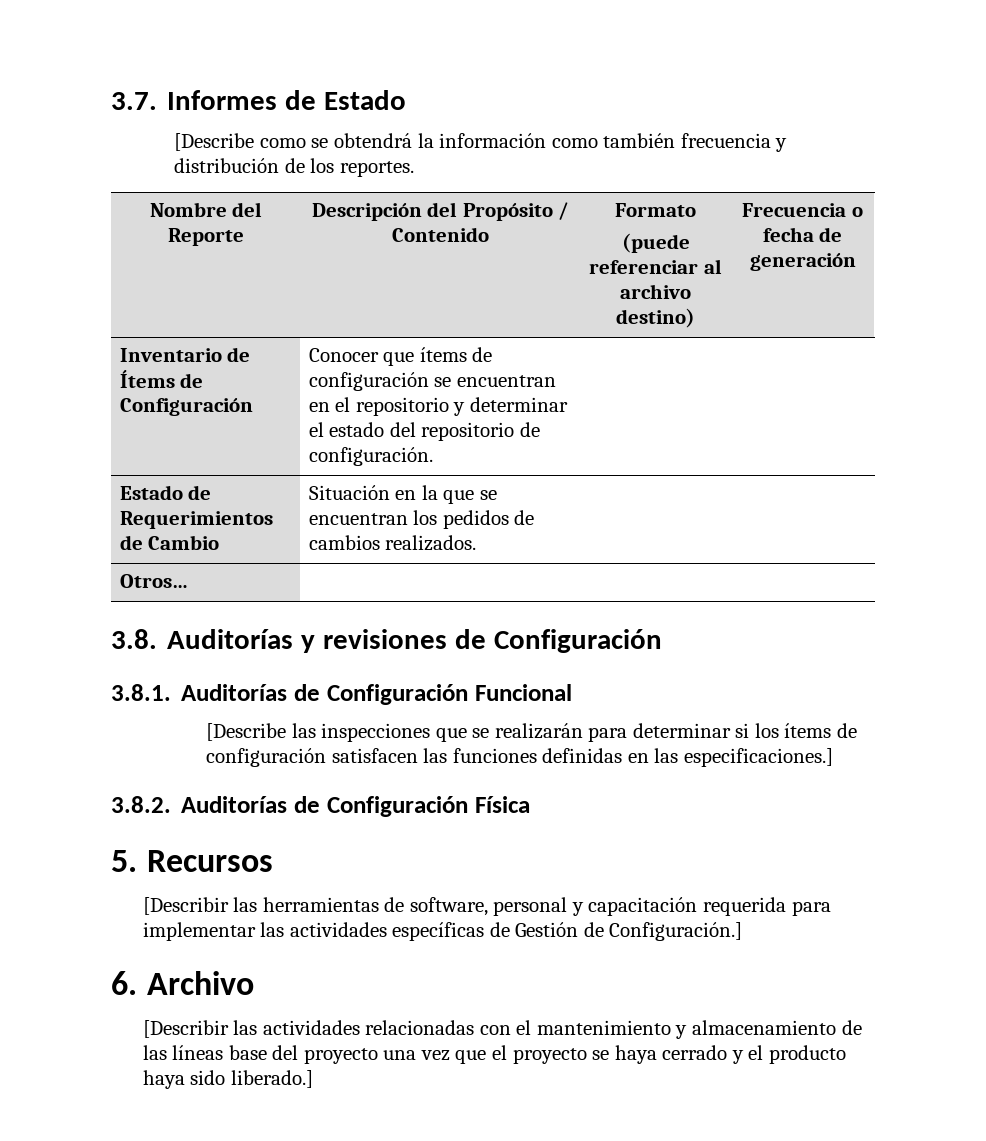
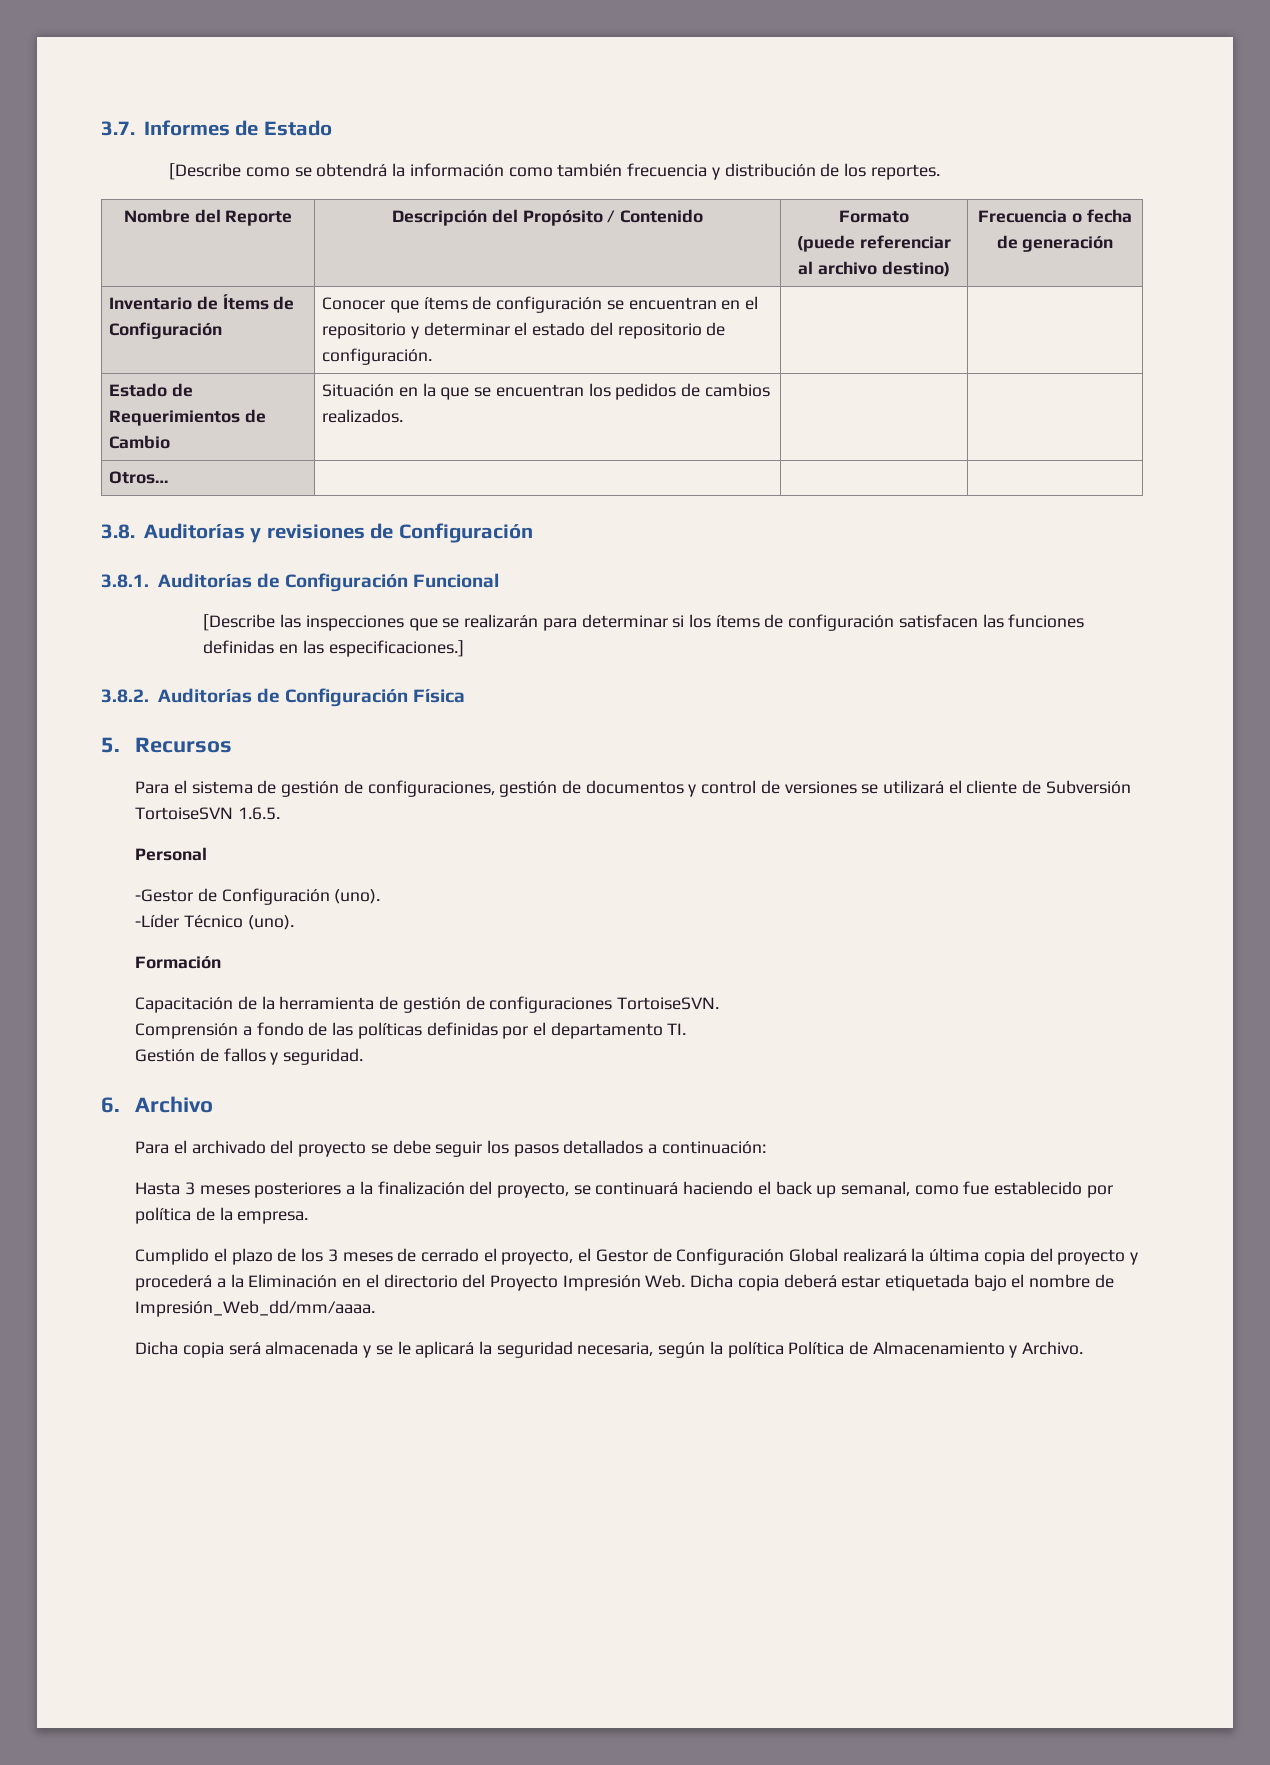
[142,897,831,916] [142,922,743,941] [111,971,255,995] [142,1020,862,1039] [142,1045,846,1064] [142,1070,313,1089] [Describir las herramientas de software, personal y capacitación requerida para implementar las actividades específicas de Gestión de Configuración.] // 6. Archivo // [Describir las actividades relacionadas con el mantenimiento y almacenamiento de las líneas base del proyecto una vez que el proyecto se haya cerrado y el producto haya sido liberado.] -> [135,780,1131,797] [135,807,280,820] [135,847,208,861] [135,888,381,905] [135,914,294,930] [135,956,222,969] [135,996,719,1013] [135,1022,687,1039] [135,1048,364,1065] [101,1096,214,1113] [135,1140,766,1157] [135,1181,1113,1198] [135,1207,309,1224] [135,1248,1139,1265] [135,1274,1114,1291] [135,1300,376,1317] [135,1341,1084,1358] Para el sistema de gestión de configuraciones, gestión de documentos y control de versiones se utilizará el cliente de Subversión TortoiseSVN 1.6.5. // Personal // -Gestor de Configuración (uno). // -Líder Técnico (uno). // Formación // Capacitación de la herramienta de gestión de configuraciones TortoiseSVN. // Comprensión a fondo de las políticas definidas por el departamento TI. // Gestión de fallos y seguridad. // 6. Archivo // Para el archivado del proyecto se debe seguir los pasos detallados a continuación: // Hasta 3 meses posteriores a la finalización del proyecto, se continuará haciendo el back up semanal, como fue establecido por política de la empresa. // Cumplido el plazo de los 3 meses de cerrado el proyecto, el Gestor de Configuración Global realizará la última copia del proyecto y procederá a la Eliminación en el directorio del Proyecto Impresión Web. Dicha copia deberá estar etiquetada bajo el nombre de Impresión_Web_dd/mm/aaaa. // Dicha copia será almacenada y se le aplicará la seguridad necesaria, según la política Política de Almacenamiento y Archivo.

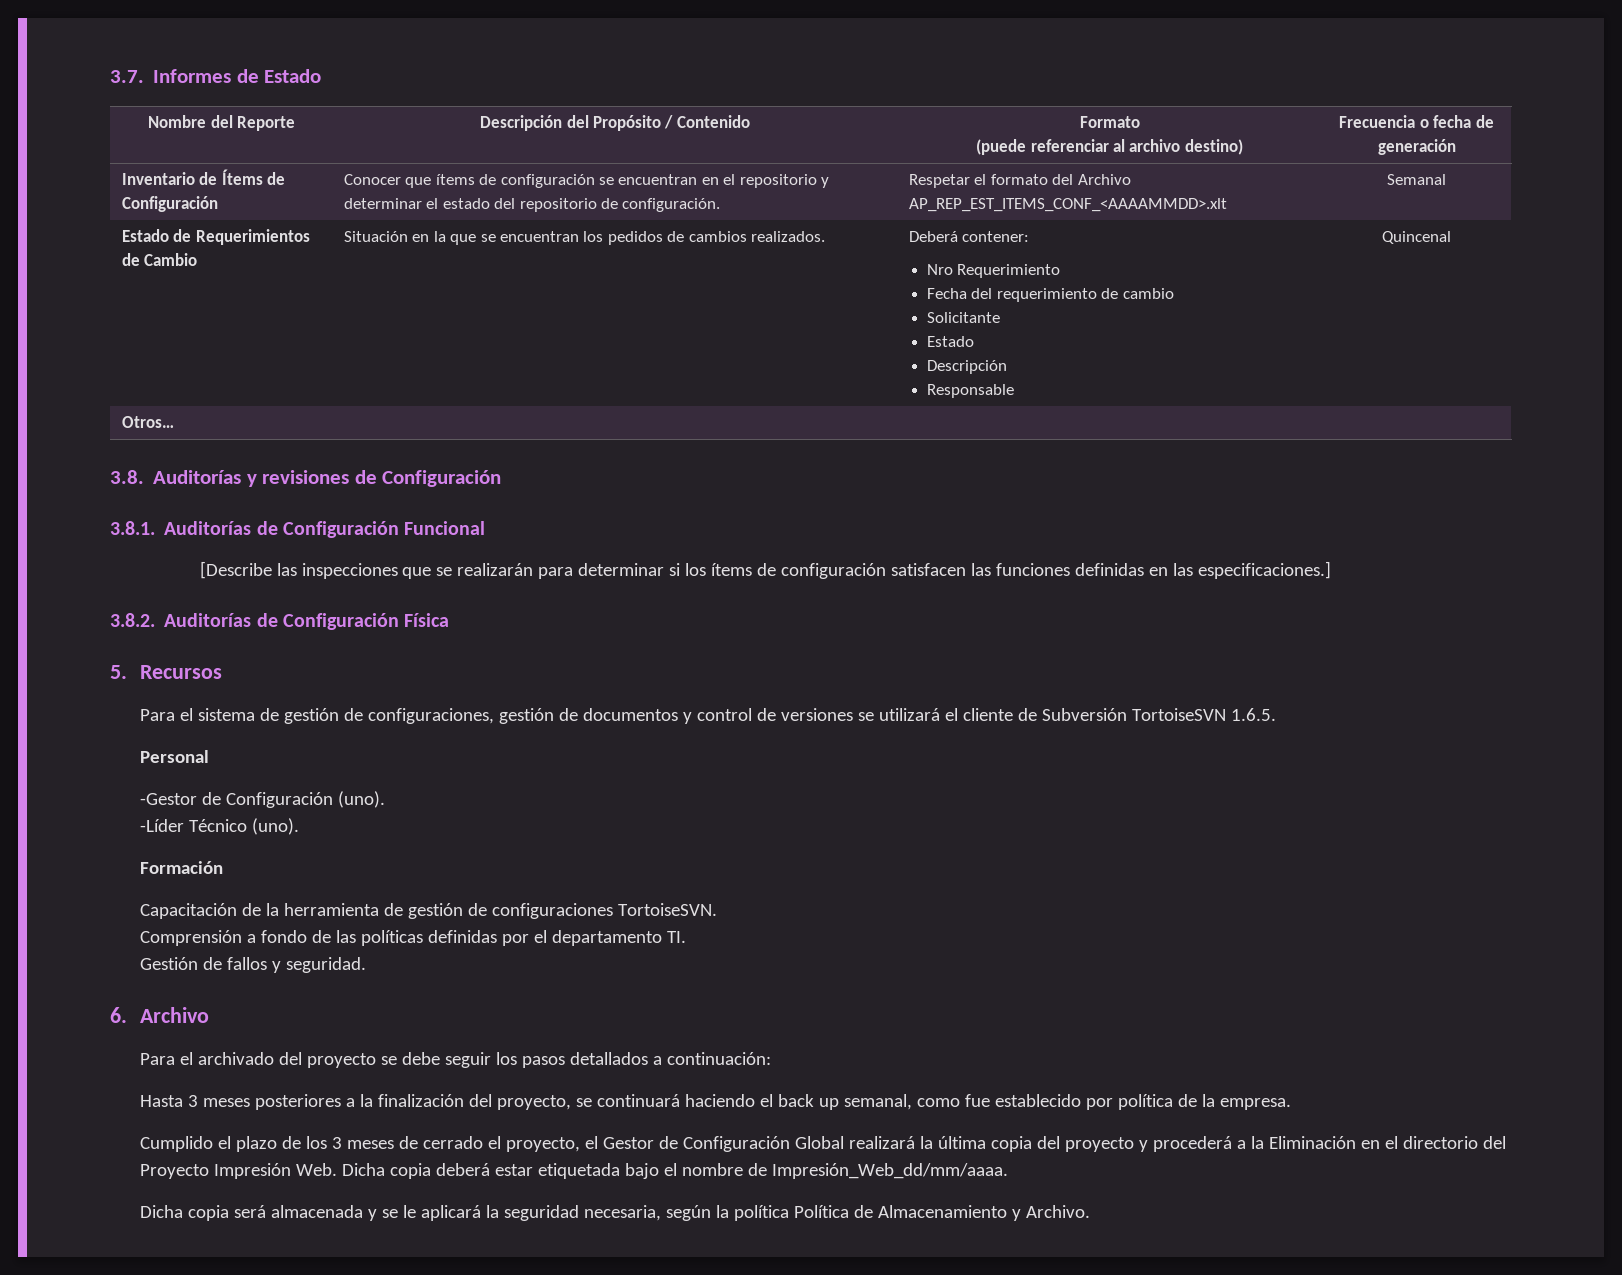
[169,163,940,180] // [Describe como se obtendrá la información como también frecuencia y distribución de los reportes. -> (322, 76) none
(433, 356) | -> [908,174,1131,188] [908,198,1227,212] [1387,174,1446,185] Respetar el formato del Archivo AP_REP_EST_ITEMS_CONF_<AAAAMMDD>.xlt | Semanal
(404, 416) | -> [908,231,1030,242] [926,264,1061,278] [926,288,1174,302] [926,312,1000,323] [926,336,974,347] [926,360,1007,374] [926,384,1014,398] [1382,231,1451,244] Deberá contener: // Nro Requerimiento // Fecha del requerimiento de cambio // Solicitante // Estado // Descripción // Responsable | Quincenal

